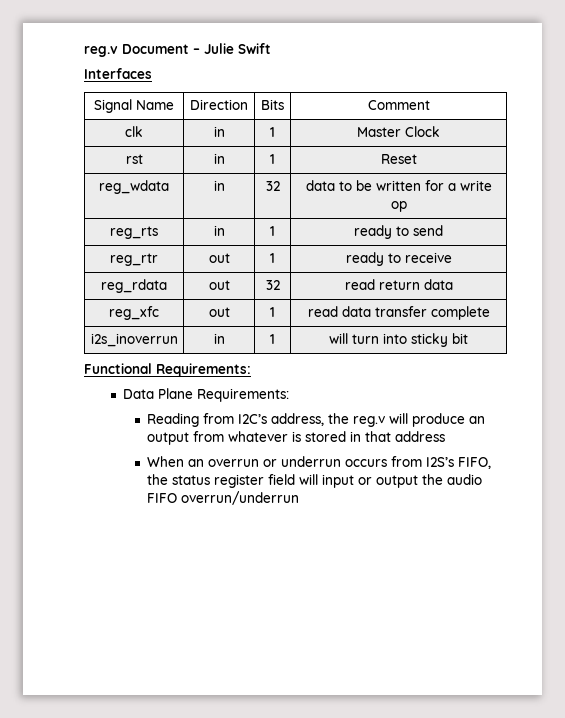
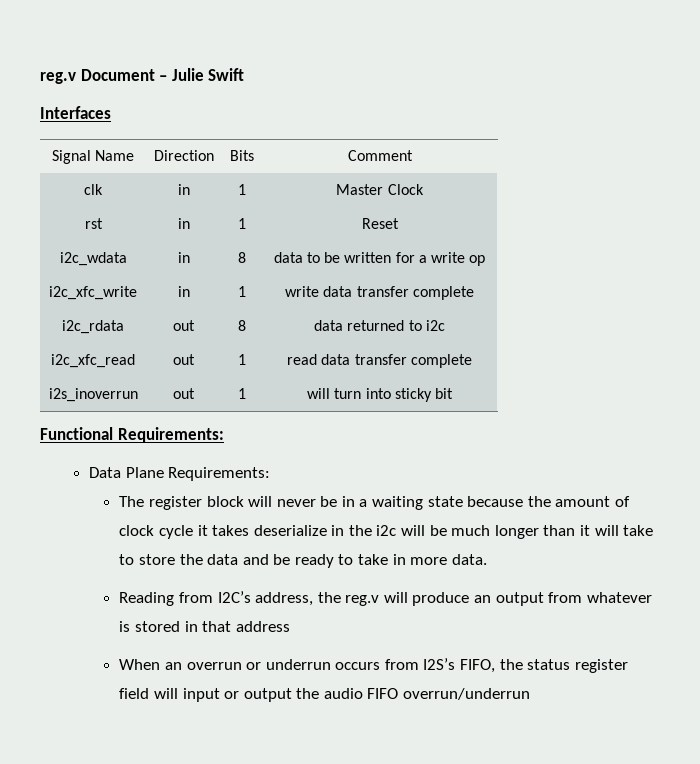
[99,180,169,194] [213,180,225,191] [265,181,280,191] reg_wdata | in | 32 -> [59,252,127,266] [177,252,190,263] [237,252,246,263] i2c_wdata | in | 8
[110,226,158,239] [213,225,225,236] [270,226,275,236] [354,225,443,239] [110,253,158,266] [208,253,230,263] [270,253,275,263] [345,252,452,266] [101,279,167,293] [208,280,230,290] [265,280,280,290] [344,279,453,290] [109,306,159,320] reg_rts | in | 1 | ready to send // reg_rtr | out | 1 | ready to receive // reg_rdata | out | 32 | read return data // reg_xfc -> [49,286,137,300] [177,286,190,297] [237,286,246,297] [285,286,474,300] [62,320,124,334] [173,320,195,331] [237,320,246,331] [314,320,445,331] [51,354,135,368] i2c_xfc_write | in | 1 | write data transfer complete // i2c_rdata | out | 8 | data returned to i2c // i2c_xfc_read
[213,333,225,344] in -> [173,388,195,399] out
(290, 395) none -> [119,496,631,510] [119,525,654,539] [119,554,487,568] // The register block will never be in a waiting state because the amount of clock cycle it takes deserialize in the i2c will be much longer than it will take to store the data and be ready to take in more data.

